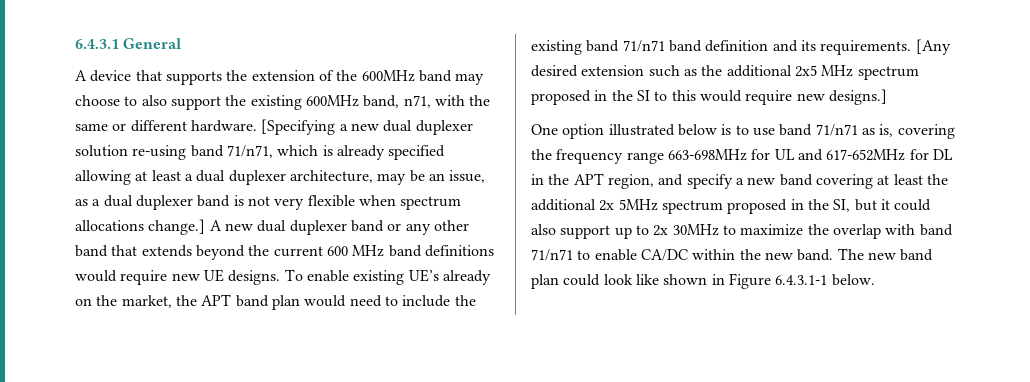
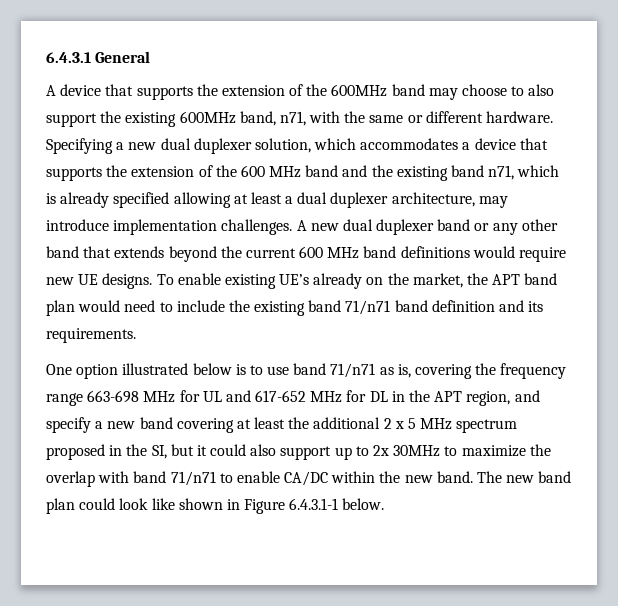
[261,119,336,135] [Specifying -> [46,138,113,154] Specifying
[75,145,273,160] solution re-using band 71/n71, -> [254,138,548,153] [46,165,515,181] solution, which accommodates a device that supports the extension of the 600 MHz band and the existing band n71,
[409,170,486,183] [75,195,462,210] [75,219,206,235] be an issue, as a dual duplexer band is not very flexible when spectrum allocations change.] -> [46,219,293,235] introduce implementation challenges.
[915,39,951,55] [531,65,919,80] [531,89,887,105] [Any desired extension such as the additional 2x5 MHz spectrum proposed in the SI to this would require new designs.] -> (136, 335) none
[667,149,747,161] 663-698MHz -> [87,390,176,403] 663-698 MHz
[826,149,906,161] 617-652MHz -> [255,390,343,403] 617-652 MHz
[599,199,658,211] 2x 5MHz -> [383,418,453,430] 2 x 5 MHz

